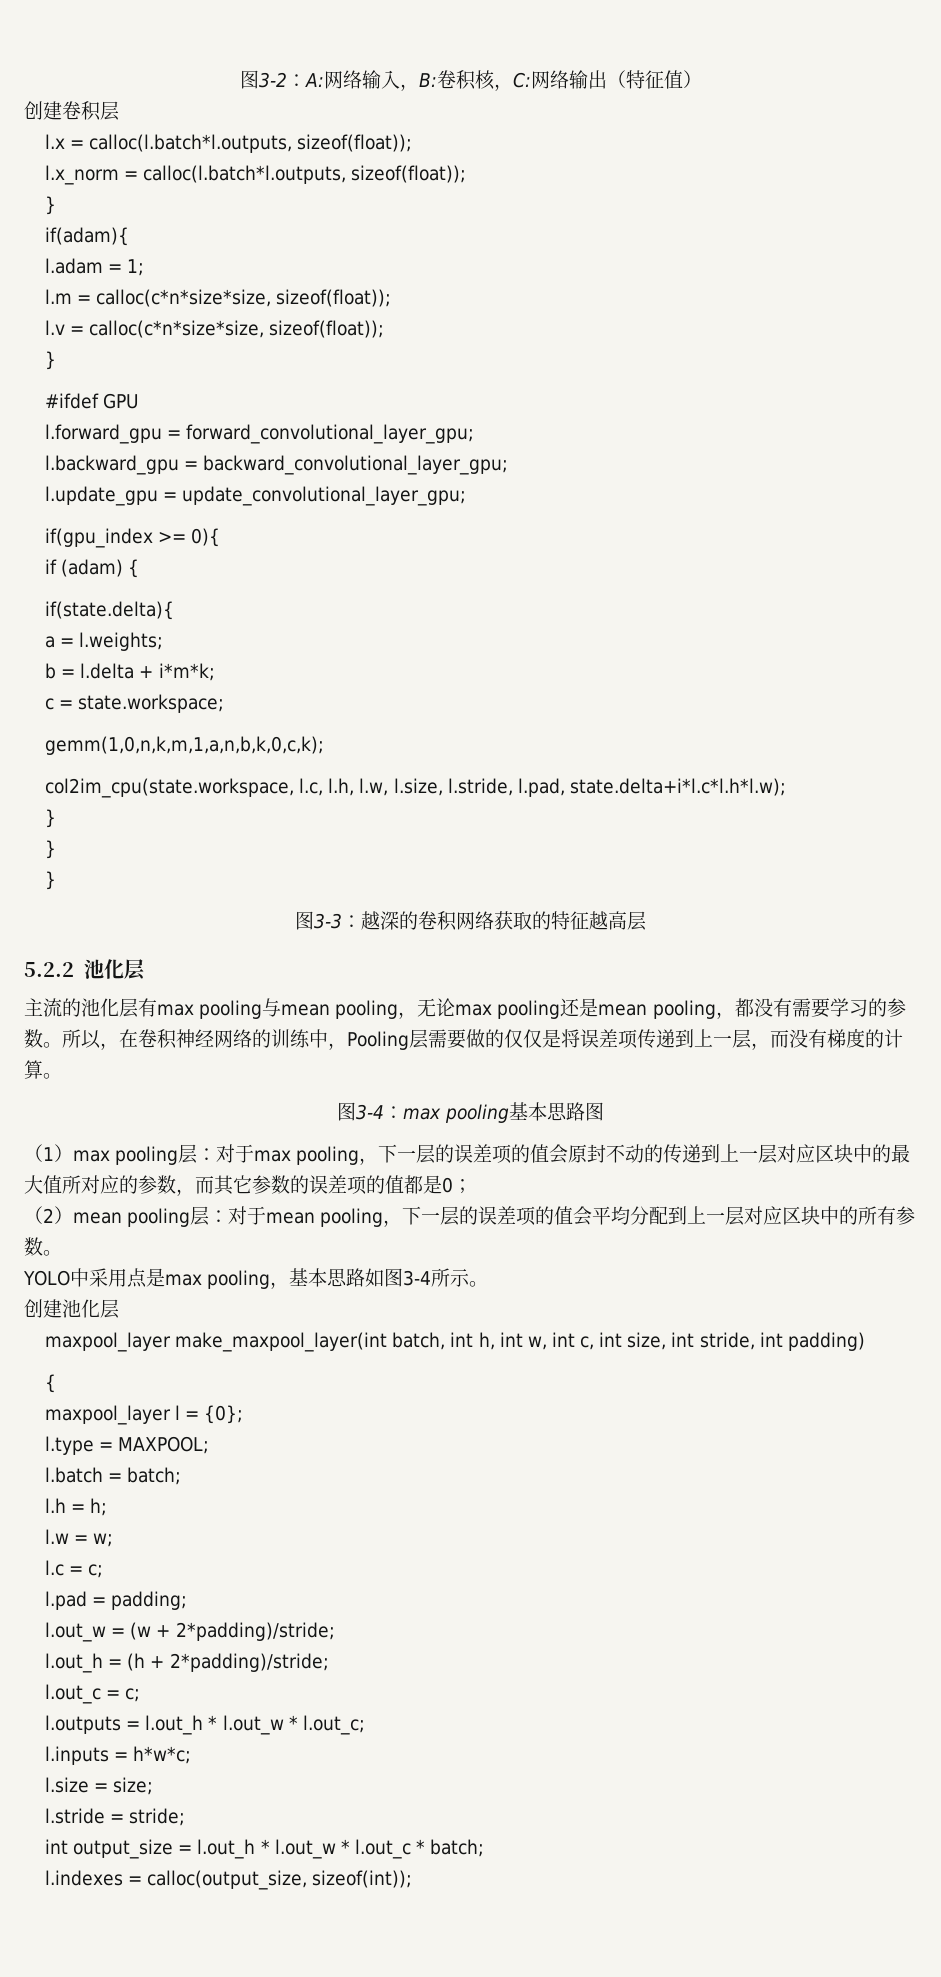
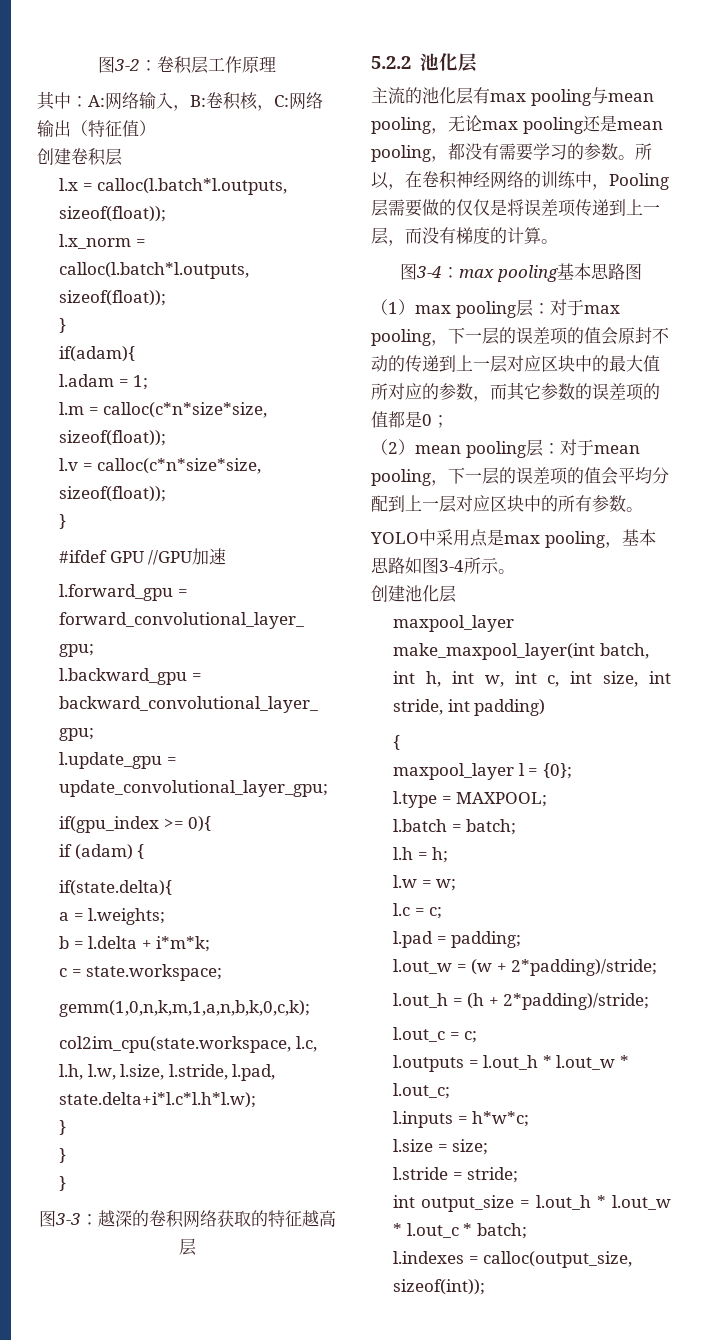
(306, 80) none -> [157,56,276,74] [37,91,88,110] 卷积层工作原理 // 其中：
(140, 401) none -> [148,548,227,565] //GPU加速

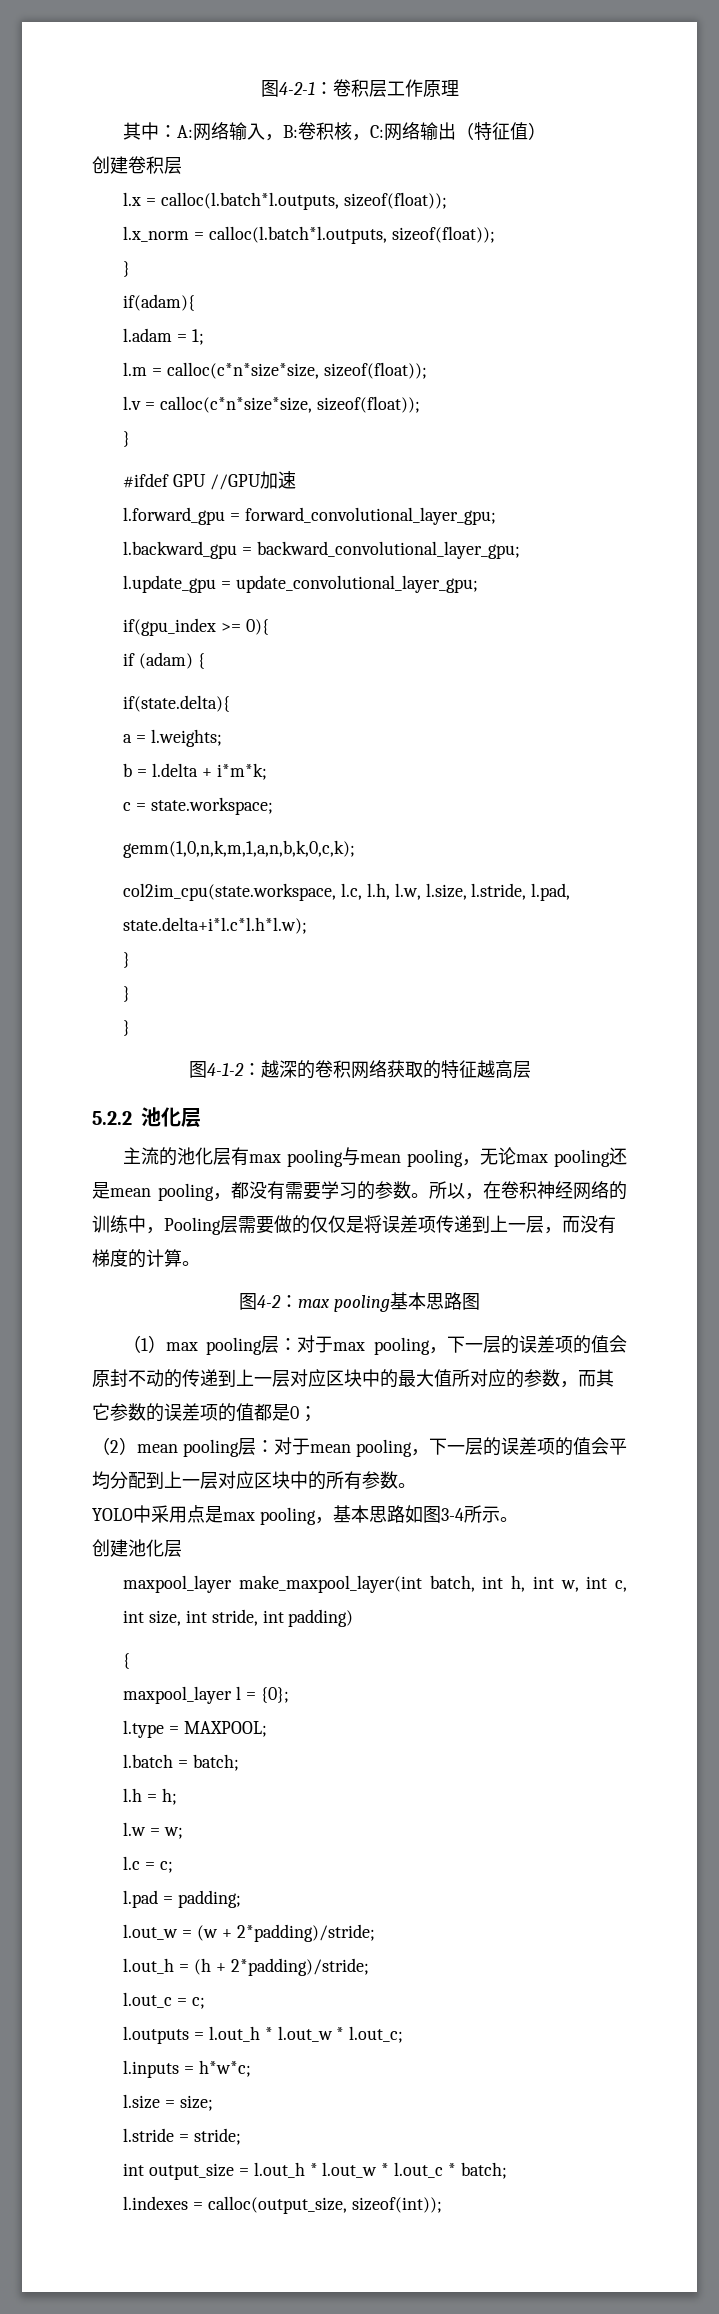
[98,56,140,73] 图3-2 -> [260,80,315,97] 图4-2-1
[54,1213,81,1225] 3-3 -> [206,1063,244,1076] 4-1-2
[416,266,443,278] 3-4 -> [257,1295,282,1308] 4-2

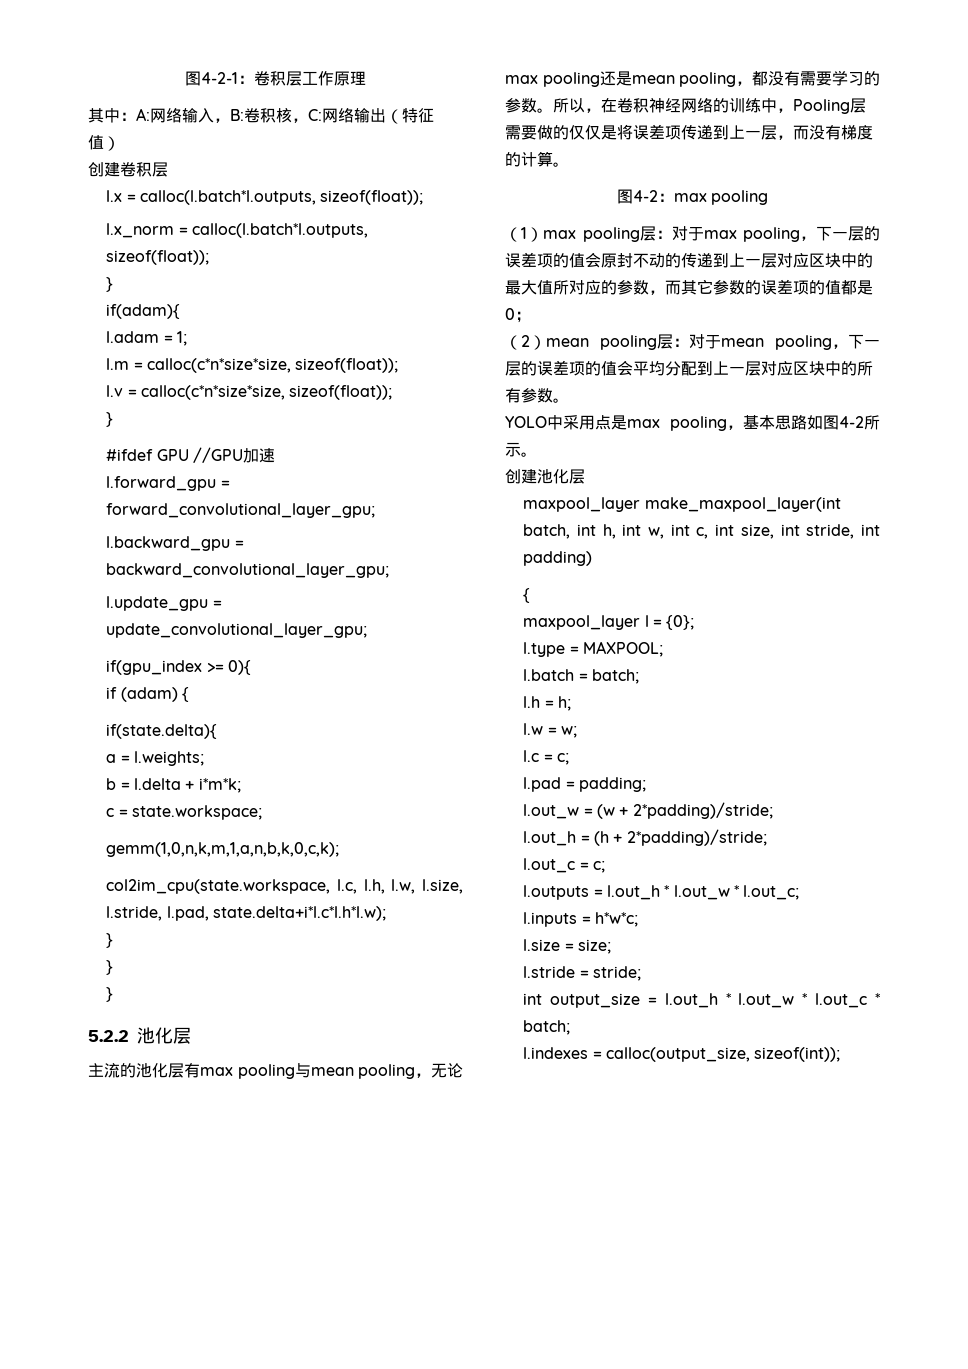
[188,1060,531,1079] // 图4-1-2：越深的卷积网络获取的特征越高层 -> (114, 994) none
[389,1292,480,1310] 基本思路图 -> (769, 197) none
[440,1508,464,1521] 3-4 -> [839,416,864,428] 4-2

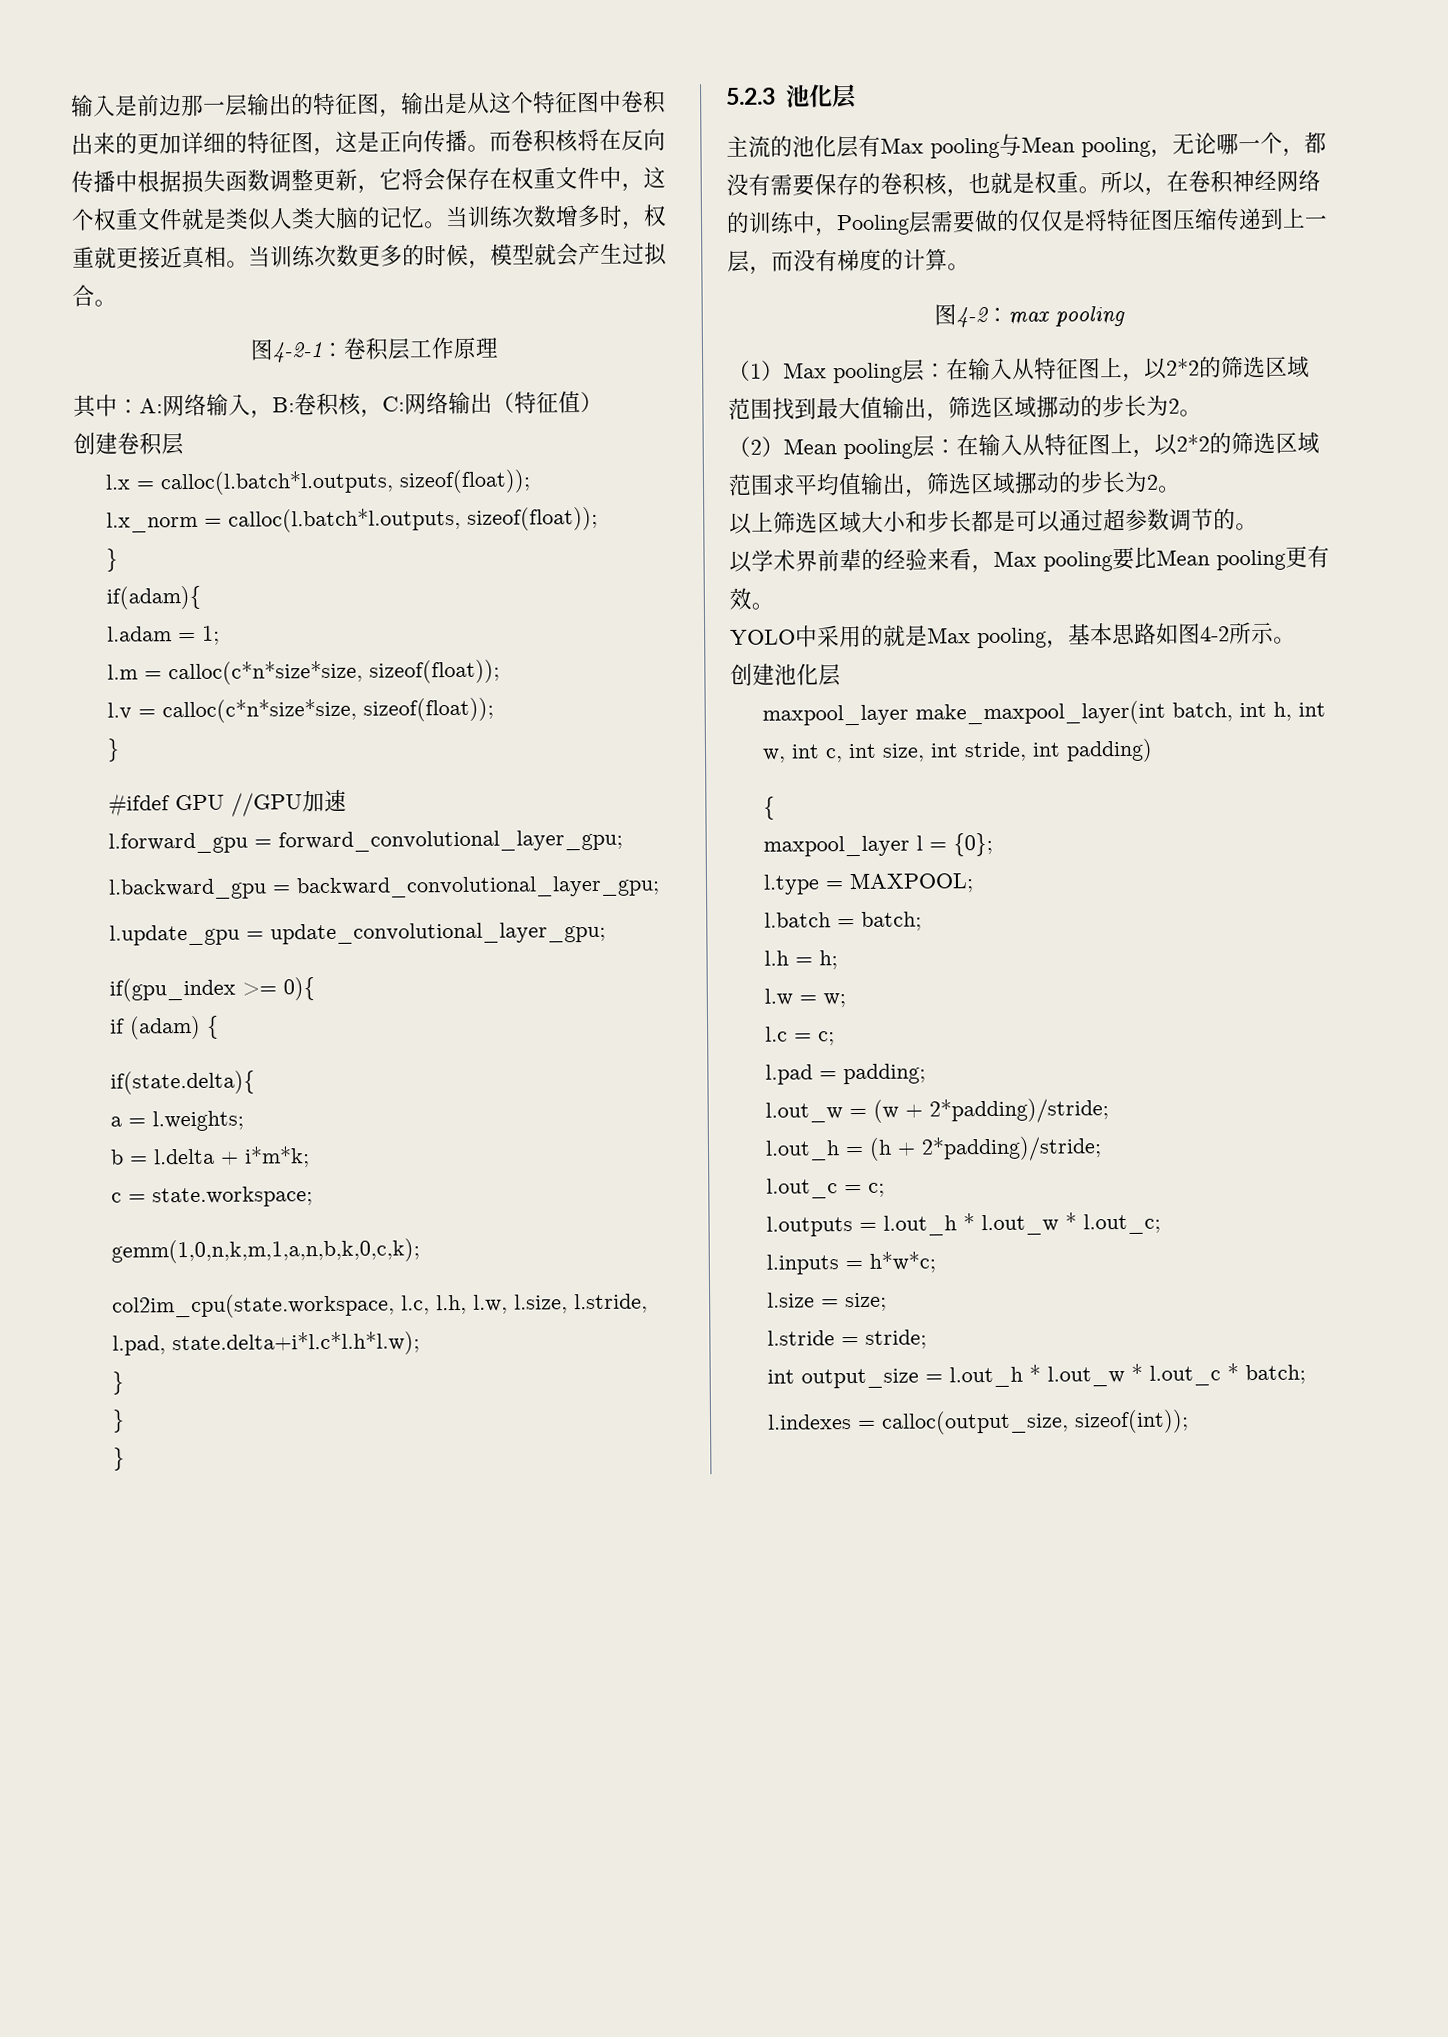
(185, 78) none -> [71,90,666,118] [71,128,666,157] [71,166,666,194] [71,204,667,231] [72,242,667,270] [72,284,117,307] 输入是前边那一层输出的特征图，输出是从这个特征图中卷积出来的更加详细的特征图，这是正向传播。而卷积核将在反向传播中根据损失函数调整更新，它将会保存在权重文件中，这个权重文件就是类似人类大脑的记忆。当训练次数增多时，权重就更接近真相。当训练次数更多的时候，模型就会产生过拟合。 //
[88,1030,129,1042] 5.2.2 -> [726,87,776,105] 5.2.3
[200,1063,463,1079] [505,70,880,87] [505,98,537,113] max pooling与mean pooling，无论max pooling还是mean pooling，都没有需要学习的参数 -> [880,131,1327,159] [726,171,1079,198] Max pooling与Mean pooling，无论哪一个，都没有需要保存的卷积核，也就是权重
[633,124,681,140] 误差项 -> [1106,208,1218,232] 特征图压缩
[543,226,880,242] [505,252,873,268] [505,279,873,295] [505,308,531,323] max pooling层：对于max pooling，下一层的误差项的值会原封不动的传递到上一层对应区块中的最大值所对应的参数，而其它参数的误差项的值都是0； -> [783,355,1310,384] [728,394,1202,422] Max pooling层：在输入从特征图上，以2*2的筛选区域范围找到最大值输出，筛选区域挪动的步长为2。
[546,334,880,350] [505,360,873,376] [505,388,553,403] mean pooling层：对于mean pooling，下一层的误差项的值会平均分配到上一层对应区块中的所有参数 -> [783,431,1320,460] [728,470,1181,498] [729,508,1258,535] [729,545,1330,574] [729,587,752,610] Mean pooling层：在输入从特征图上，以2*2的筛选区域范围求平均值输出，筛选区域挪动的步长为2。 // 以上筛选区域大小和步长都是可以通过超参数调节的。 // 以学术界前辈的经验来看，Max pooling要比Mean pooling更有效
[595,415,660,430] 点是max -> [861,624,971,647] 的就是Max

